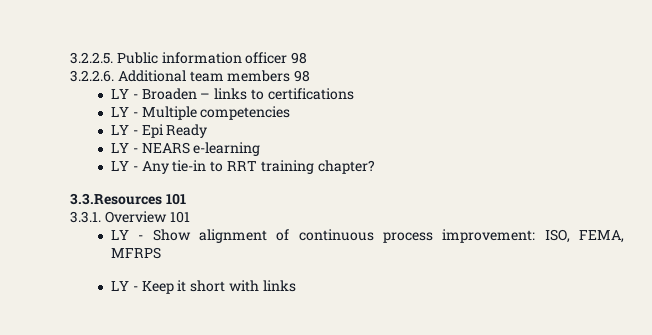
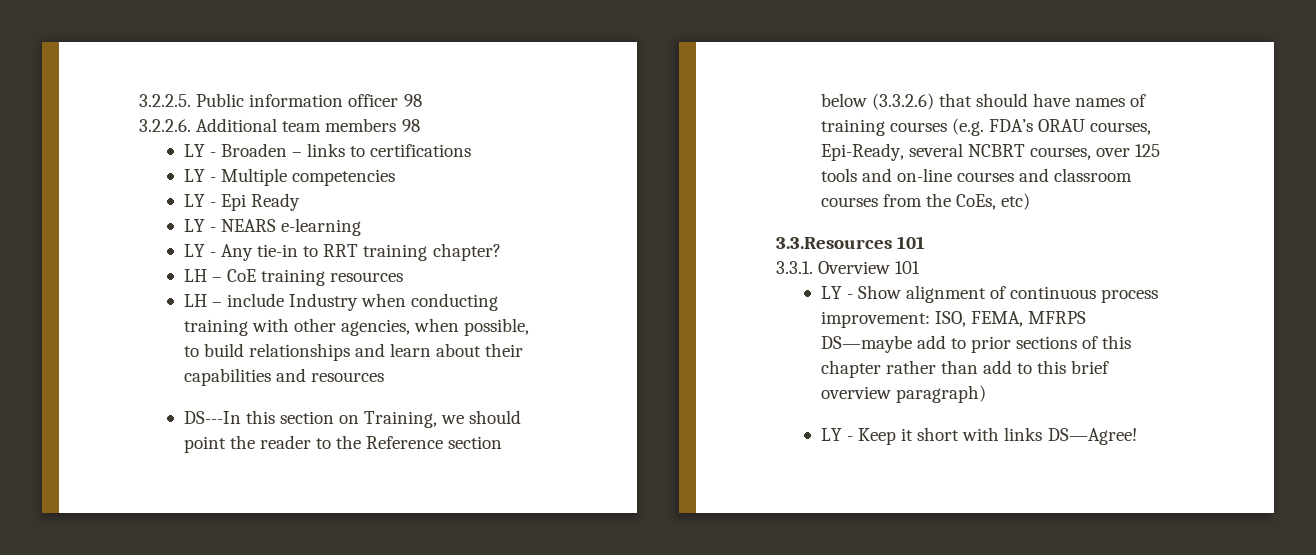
(375, 167) none -> [183,269,404,286] [183,293,499,311] [183,318,530,336] [183,343,524,361] [183,368,384,386] [183,410,522,428] [183,435,503,453] [820,93,1147,110] [820,118,1152,136] [820,143,1161,161] [820,168,1133,182] [820,193,1031,210] // LH – CoE training resources // LH – include Industry when conducting training with other agencies, when possible, to build relationships and learn about their capabilities and resources // DS---In this section on Training, we should point the reader to the Reference section below (3.3.2.6) that should have names of training courses (e.g. FDA’s ORAU courses, Epi-Ready, several NCBRT courses, over 125 tools and on-line courses and classroom courses from the CoEs, etc)
(162, 253) none -> [820,335,1132,353] [820,360,1110,378] [820,385,986,403] DS—maybe add to prior sections of this chapter rather than add to this brief overview paragraph)
(296, 286) none -> [1047,428,1137,445] DS—Agree!

